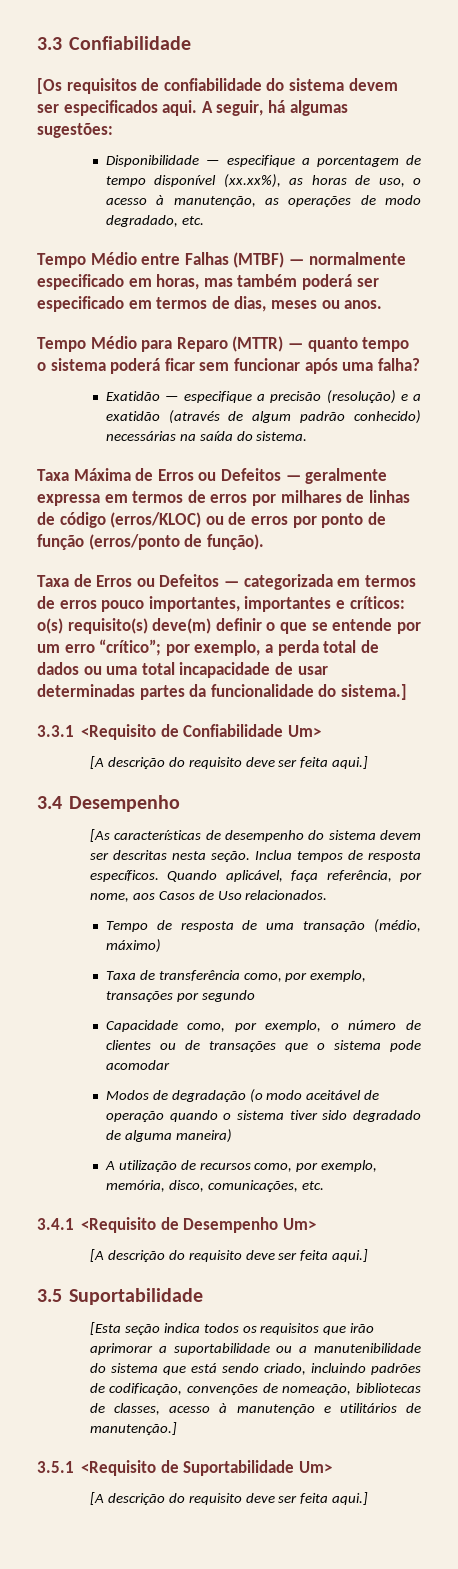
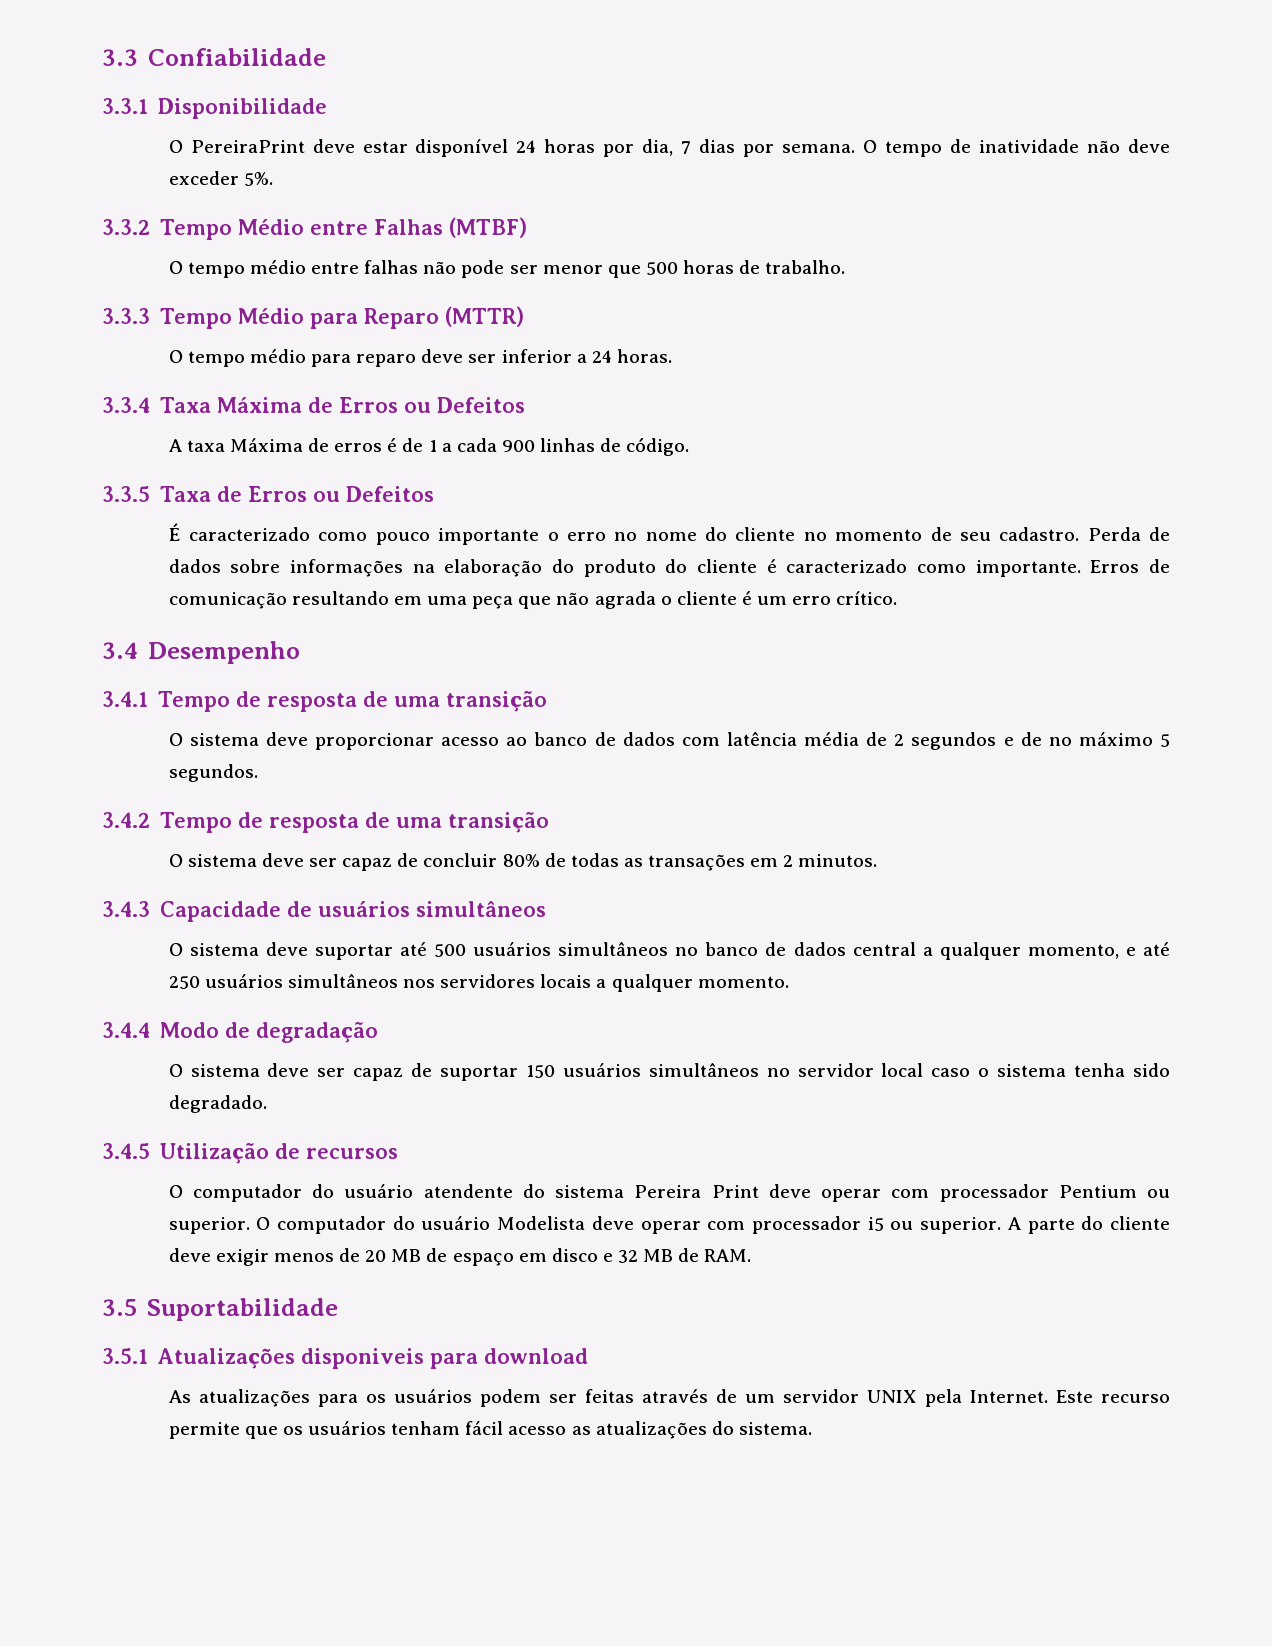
[37,78,398,94] [37,100,348,116] [37,123,113,138] [105,155,422,167] [105,174,421,188] [105,195,421,207] [105,215,204,227] [Os requisitos de confiabilidade do sistema devem ser especificados aqui. A seguir, há algumas sugestões: // Disponibilidade — especifique a porcentagem de tempo disponível (xx.xx%), as horas de uso, o acesso à manutenção, as operações de modo degradado, etc. // -> [102,98,327,119] [168,139,1170,157] [168,171,273,186] [102,219,150,235] 3.3.1 Disponibilidade // O PereiraPrint deve estar disponível 24 horas por dia, 7 dias por semana. O tempo de inatividade não deve exceder 5%. // 3.3.2
[288,252,406,265] [37,274,379,290] [37,296,383,312] — normalmente especificado em horas, mas também poderá ser especificado em termos de dias, meses ou anos. // -> [168,260,846,278] [102,308,150,324] // O tempo médio entre falhas não pode ser menor que 500 horas de trabalho. // 3.3.3
[287,337,410,352] [37,358,420,374] [105,390,422,404] [105,410,422,424] [105,431,308,441] — quanto tempo o sistema poderá ficar sem funcionar após uma falha? // Exatidão — especifique a precisão (resolução) e a exatidão (através de algum padrão conhecido) necessárias na saída do sistema. // -> [168,349,672,367] [102,397,150,413] // O tempo médio para reparo deve ser inferior a 24 horas. // 3.3.4
[285,468,388,484] [37,490,410,506] [37,512,386,528] [37,534,264,550] — geralmente expressa em termos de erros por milhares de linhas de código (erros/KLOC) ou de erros por ponto de função (erros/ponto de função). // -> [168,437,690,456] [102,486,150,502] // A taxa Máxima de erros é de 1 a cada 900 linhas de código. // 3.3.5
[223,574,416,590] [37,596,405,612] [37,618,421,634] [37,639,379,656] [37,662,328,678] [37,684,407,700] [37,724,322,740] [89,756,369,769] [37,795,181,812] [89,829,421,842] [89,850,421,862] [89,870,422,882] [89,890,328,902] [105,919,421,933] [105,939,161,953] [105,970,367,982] [105,990,255,1002] [105,1020,421,1032] [105,1040,421,1052] [105,1060,170,1070] [105,1089,380,1103] [105,1110,421,1122] [105,1129,232,1143] [104,1160,378,1172] [105,1180,324,1192] [37,1217,317,1233] [89,1249,369,1262] [37,1288,204,1305] [89,1322,375,1335] [89,1343,421,1355] [89,1363,421,1375] [89,1383,421,1395] [89,1403,421,1415] [89,1422,177,1435] [37,1460,333,1476] [89,1492,369,1505] — categorizada em termos de erros pouco importantes, importantes e críticos: o(s) requisito(s) deve(m) definir o que se entende por um erro “crítico”; por exemplo, a perda total de dados ou uma total incapacidade de usar determinadas partes da funcionalidade do sistema.] // 3.3.1 <Requisito de Confiabilidade Um> // [A descrição do requisito deve ser feita aqui.] // 3.4 Desempenho // [As características de desempenho do sistema devem ser descritas nesta seção. Inclua tempos de resposta específicos. Quando aplicável, faça referência, por nome, aos Casos de Uso relacionados. // Tempo de resposta de uma transação (médio, máximo) // Taxa de transferência como, por exemplo, transações por segundo // Capacidade como, por exemplo, o número de clientes ou de transações que o sistema pode acomodar // Modos de degradação (o modo aceitável de operação quando o sistema tiver sido degradado de alguma maneira) // A utilização de recursos como, por exemplo, memória, disco, comunicações, etc. // 3.4.1 <Requisito de Desempenho Um> // [A descrição do requisito deve ser feita aqui.] // 3.5 Suportabilidade // [Esta seção indica todos os requisitos que irão aprimorar a suportabilidade ou a manutenibilidade do sistema que está sendo criado, incluindo padrões de codificação, convenções de nomeação, bibliotecas de classes, acesso à manutenção e utilitários de manutenção.] // 3.5.1 <Requisito de Suportabilidade Um> // [A descrição do requisito deve ser feita aqui.] -> [168,523,1170,545] [168,559,1171,577] [168,591,898,609] [102,641,300,664] [102,690,548,712] [168,732,1171,750] [168,764,258,782] [102,811,550,833] [168,853,878,871] [102,901,546,922] [168,942,1171,960] [168,974,789,992] [102,1021,378,1043] [168,1063,1170,1081] [168,1095,267,1113] [102,1142,398,1164] [168,1184,1170,1202] [168,1216,1170,1234] [168,1248,752,1266] [102,1298,338,1321] [102,1348,588,1369] [168,1389,1170,1407] [168,1421,812,1439] // É caracterizado como pouco importante o erro no nome do cliente no momento de seu cadastro. Perda de dados sobre informações na elaboração do produto do cliente é caracterizado como importante. Erros de comunicação resultando em uma peça que não agrada o cliente é um erro crítico. // 3.4 Desempenho // 3.4.1 Tempo de resposta de uma transição // O sistema deve proporcionar acesso ao banco de dados com latência média de 2 segundos e de no máximo 5 segundos. // 3.4.2 Tempo de resposta de uma transição // O sistema deve ser capaz de concluir 80% de todas as transações em 2 minutos. // 3.4.3 Capacidade de usuários simultâneos // O sistema deve suportar até 500 usuários simultâneos no banco de dados central a qualquer momento, e até 250 usuários simultâneos nos servidores locais a qualquer momento. // 3.4.4 Modo de degradação // O sistema deve ser capaz de suportar 150 usuários simultâneos no servidor local caso o sistema tenha sido degradado. // 3.4.5 Utilização de recursos // O computador do usuário atendente do sistema Pereira Print deve operar com processador Pentium ou superior. O computador do usuário Modelista deve operar com processador i5 ou superior. A parte do cliente deve exigir menos de 20 MB de espaço em disco e 32 MB de RAM. // 3.5 Suportabilidade // 3.5.1 Atualizações disponiveis para download // As atualizações para os usuários podem ser feitas através de um servidor UNIX pela Internet. Este recurso permite que os usuários tenham fácil acesso as atualizações do sistema.

